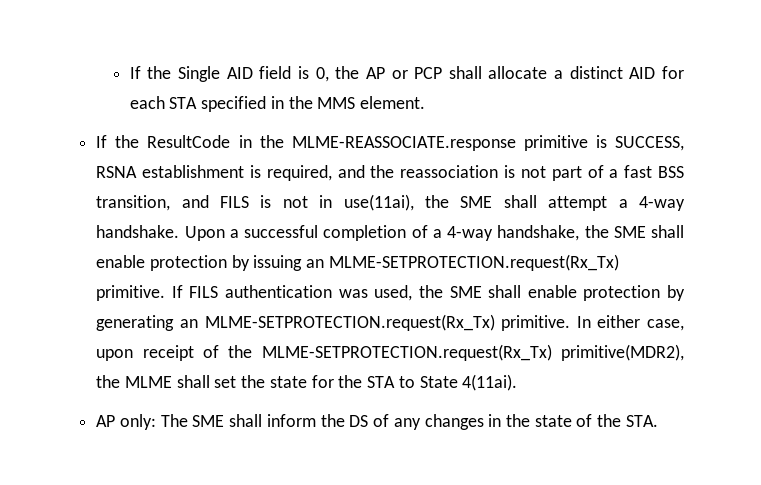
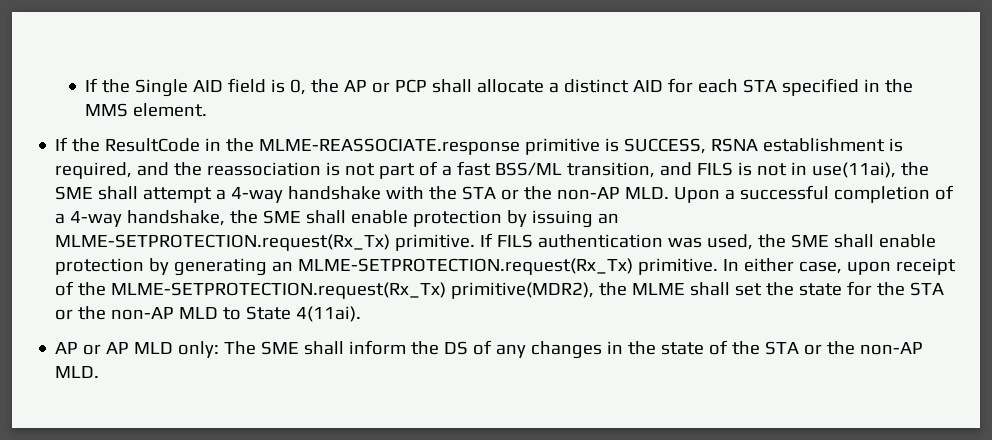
[658,166,685,178] BSS -> [495,162,563,176] BSS/ML
[96,225,180,238] handshake. -> [288,186,670,200] handshake with the STA or the non-AP MLD.
(396, 382) none -> [55,306,219,320] or the non-AP MLD
(116, 421) none -> [83,342,174,355] or AP MLD
[625,415,658,427] STA. -> [765,341,924,355] [55,366,100,378] STA or the non-AP MLD.

